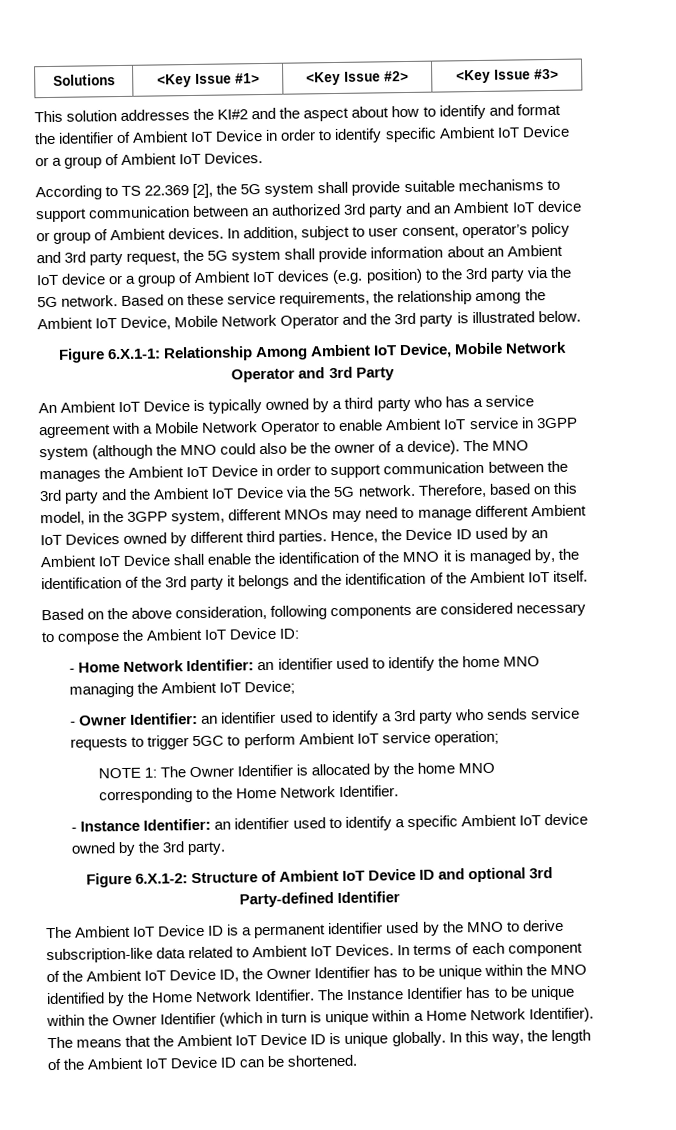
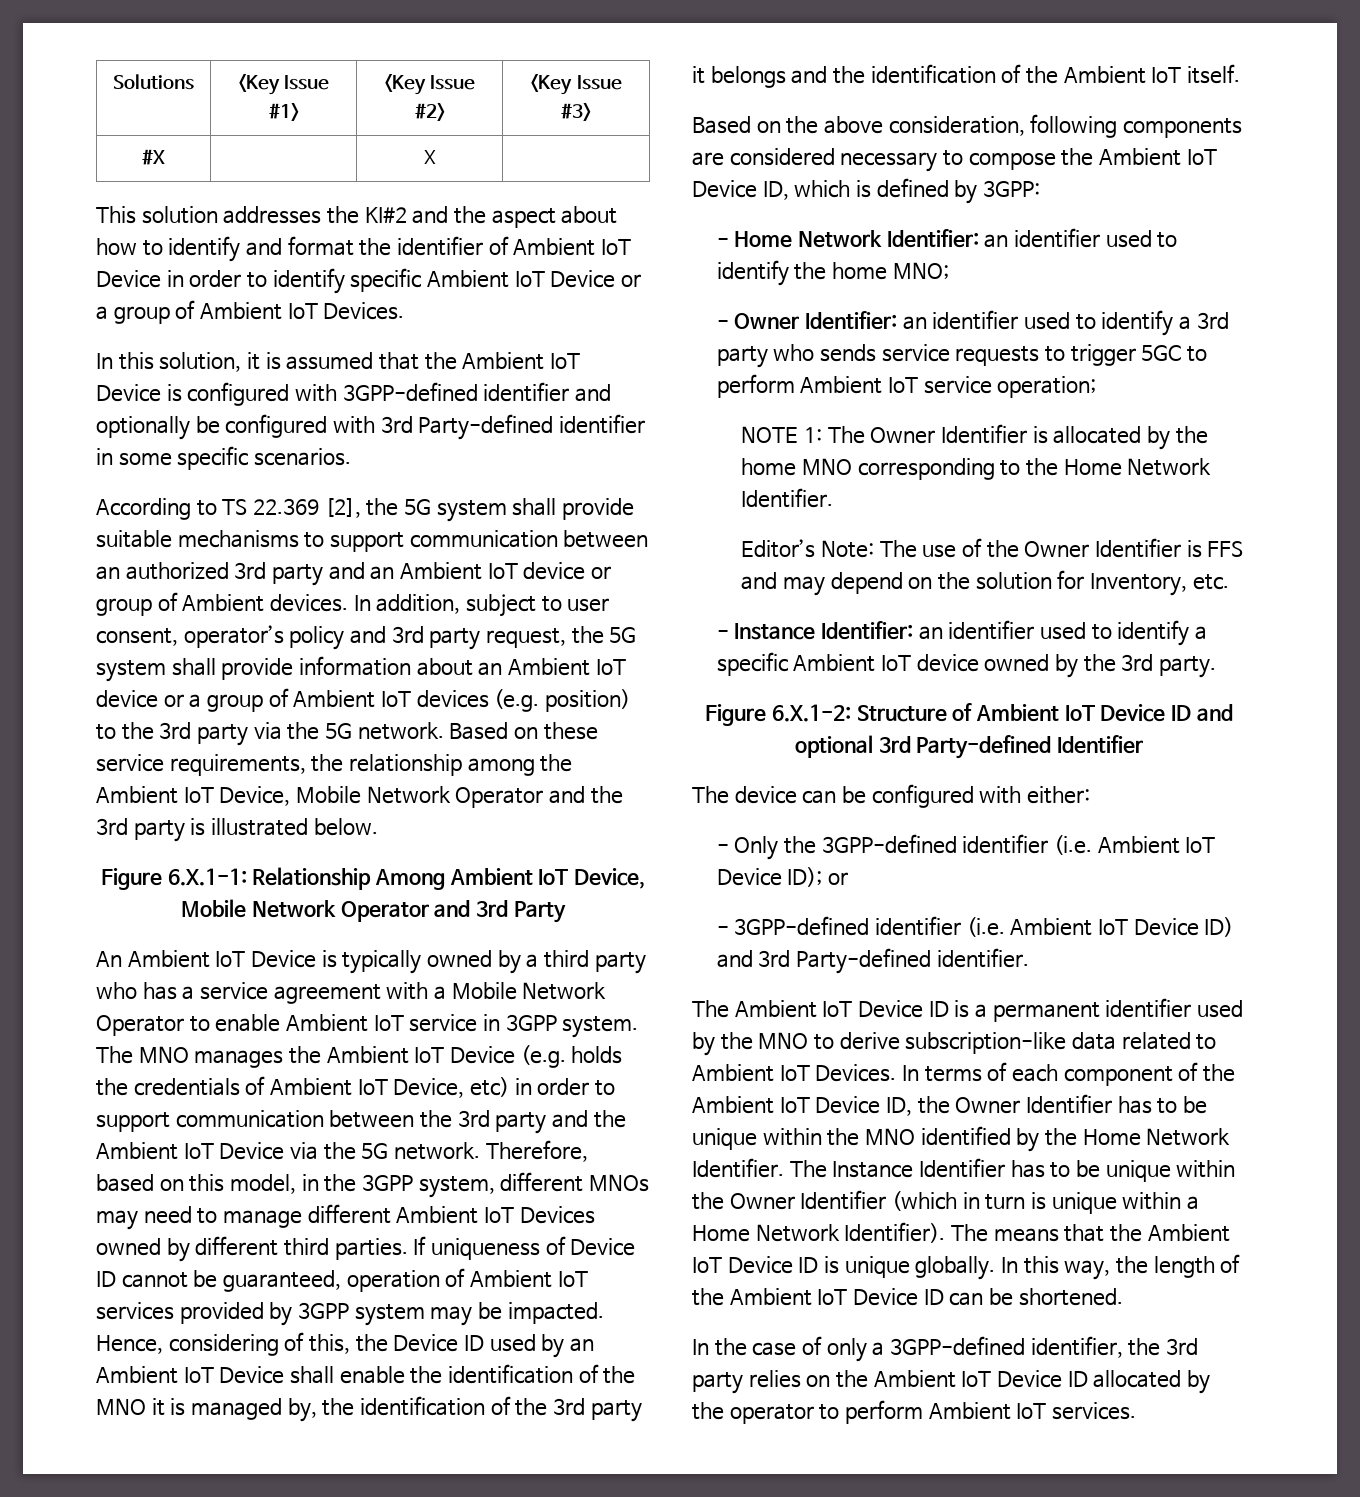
(559, 74) none -> [142,149,165,165] [423,150,436,164] // #X | | X |
(264, 158) none -> [96,352,580,372] [96,382,612,406] [96,414,645,440] [96,446,352,470] // In this solution, it is assumed that the Ambient IoT Device is configured with 3GPP-defined identifier and optionally be configured with 3rd Party-defined identifier in some specific scenarios.
[39,440,460,461] system (although the MNO could also be the owner of a device). -> [562,1016,639,1038] system.
(259, 471) none -> [520,1045,623,1068] [96,1076,510,1098] (e.g. holds the credentials of Ambient IoT Device, etc)
[330,530,379,544] Hence, -> [413,1236,636,1260] [96,1268,588,1292] [96,1302,604,1326] [96,1332,351,1356] If uniqueness of Device ID cannot be guaranteed, operation of Ambient IoT services provided by 3GPP system may be impacted. Hence, considering of this,
[279,628,301,639] ID: -> [762,178,1041,204] ID, which is defined by 3GPP:
[502,656,540,667] [69,680,296,698] MNO managing the Ambient IoT Device; -> [892,262,949,280] MNO;
(399, 791) none -> [741,538,1244,558] [741,570,1229,596] // Editor’s Note: The use of the Owner Identifier is FFS and may depend on the solution for Inventory, etc.
(401, 897) none -> [692,784,1090,808] [716,834,1216,860] [716,867,848,887] [716,916,1234,937] [716,948,1029,974] // The device can be configured with either: // - Only the 3GPP-defined identifier (i.e. Ambient IoT Device ID); or // - 3GPP-defined identifier (i.e. Ambient IoT Device ID) and 3rd Party-defined identifier.
(358, 1060) none -> [692,1336,1198,1362] [692,1370,1210,1394] [692,1400,1137,1424] // In the case of only a 3GPP-defined identifier, the 3rd party relies on the Ambient IoT Device ID allocated by the operator to perform Ambient IoT services.

